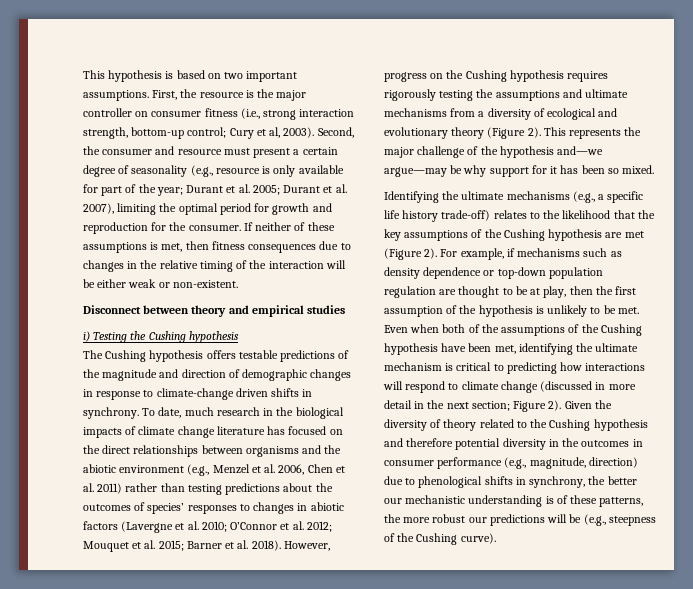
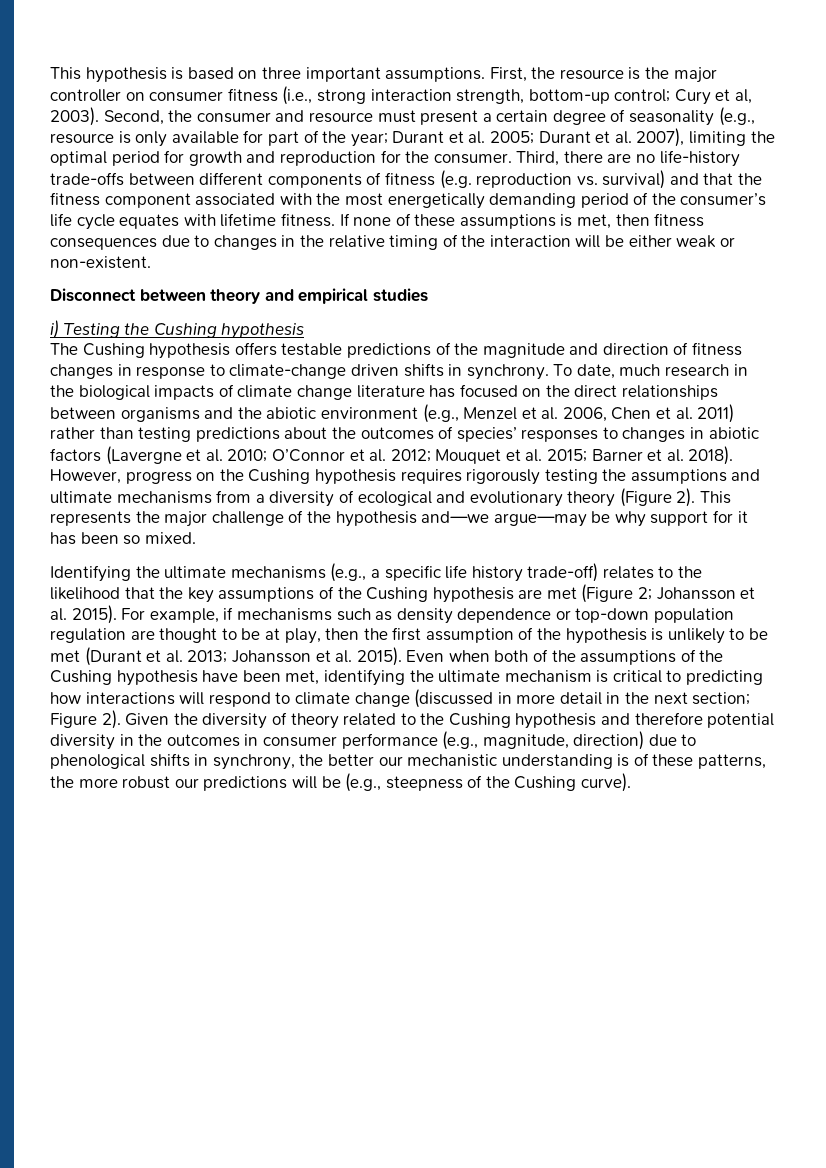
[224,72,244,79] two -> [261,67,301,79] three
[243,222,292,231] If neither -> [516,150,740,167] [50,170,763,189] [50,192,767,209] [50,213,392,230] Third, there are no life-history trade-offs between different components of fitness (e.g. reproduction vs. survival) and that the fitness component associated with the most energetically demanding period of the consumer’s life cycle equates with lifetime fitness. If none
[242,369,308,381] demographic -> [692,342,743,356] fitness
[424,248,438,259] 2). -> [638,587,756,600] [50,605,117,624] 2; Johansson et al. 2015).
[617,307,639,314] met. -> [50,647,402,666] met (Durant et al. 2013; Johansson et al. 2015).

